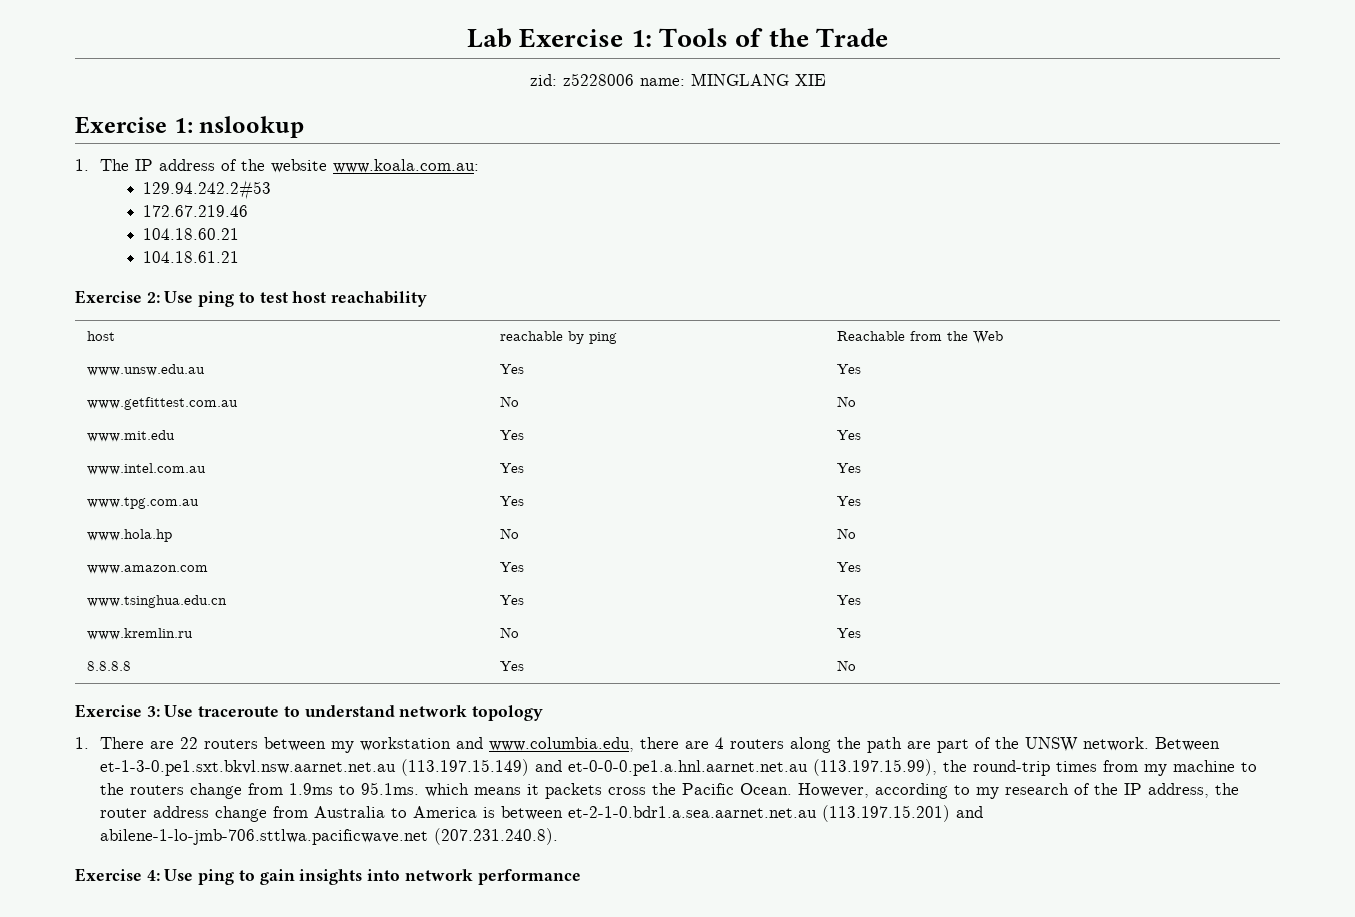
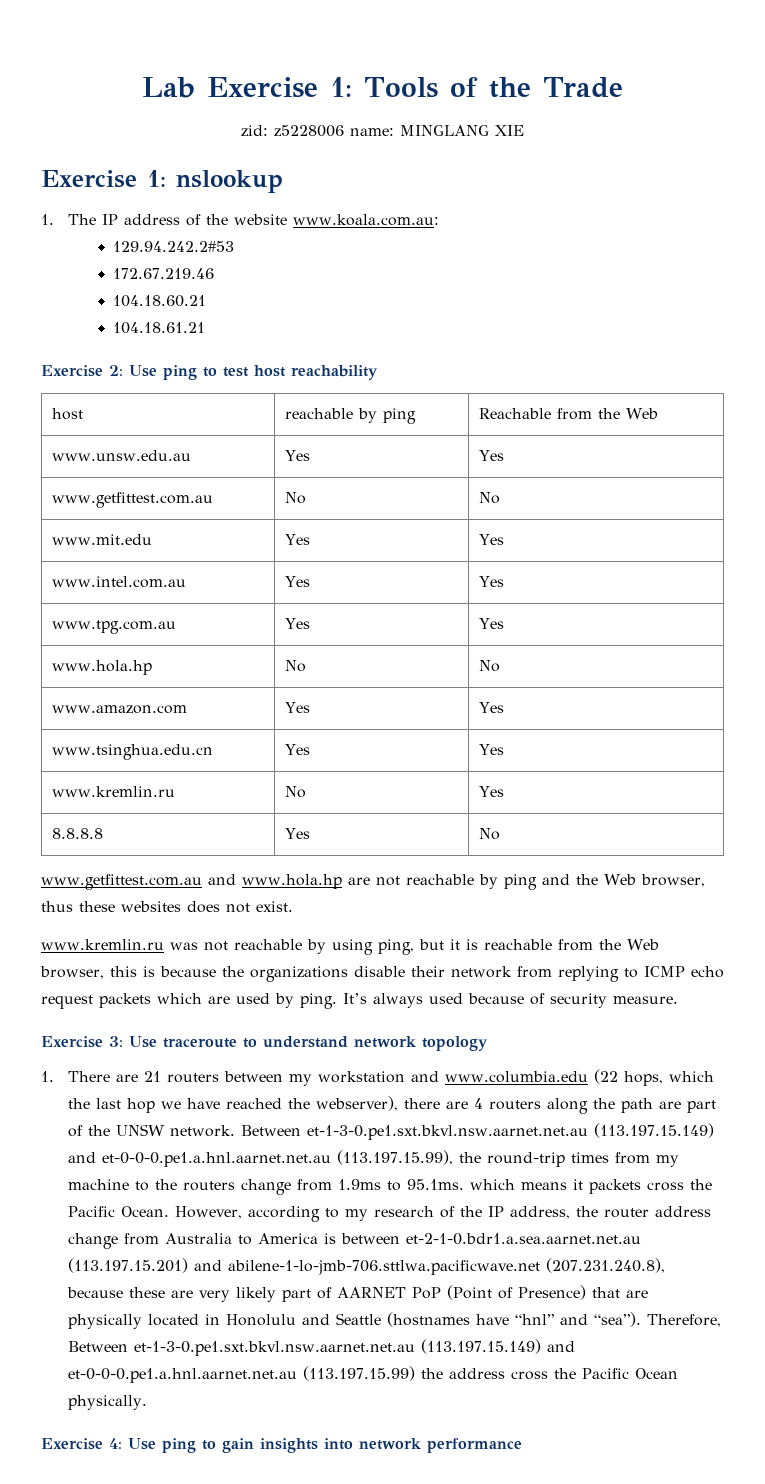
(857, 665) none -> [41,874,705,890] [41,901,293,913] [41,939,659,955] [40,966,724,982] [41,993,678,1009] // www.getfittest.com.au and www.hola.hp are not reachable by ping and the Web browser, thus these websites does not exist. // www.kremlin.ru was not reachable by using ping, but it is reachable from the Web browser, this is because the organizations disable their network from replying to ICMP echo request packets which are used by ping. It’s always used because of security measure.
[179,737,198,749] 22 -> [144,1071,162,1082] 21
[488,737,634,752] www.columbia.edu, -> [445,1069,715,1086] [68,1096,399,1113] www.columbia.edu (22 hops, which the last hop we have reached the webserver),
[433,828,558,845] (207.231.240.8). -> [546,1258,666,1273] [67,1285,649,1302] [68,1312,722,1329] [68,1339,576,1356] [68,1366,679,1383] [68,1395,148,1410] (207.231.240.8), because these are very likely part of AARNET PoP (Point of Presence) that are physically located in Honolulu and Seattle (hostnames have “hnl” and “sea”). Therefore, Between et-1-3-0.pe1.sxt.bkvl.nsw.aarnet.net.au (113.197.15.149) and et-0-0-0.pe1.a.hnl.aarnet.net.au (113.197.15.99) the address cross the Pacific Ocean physically.

